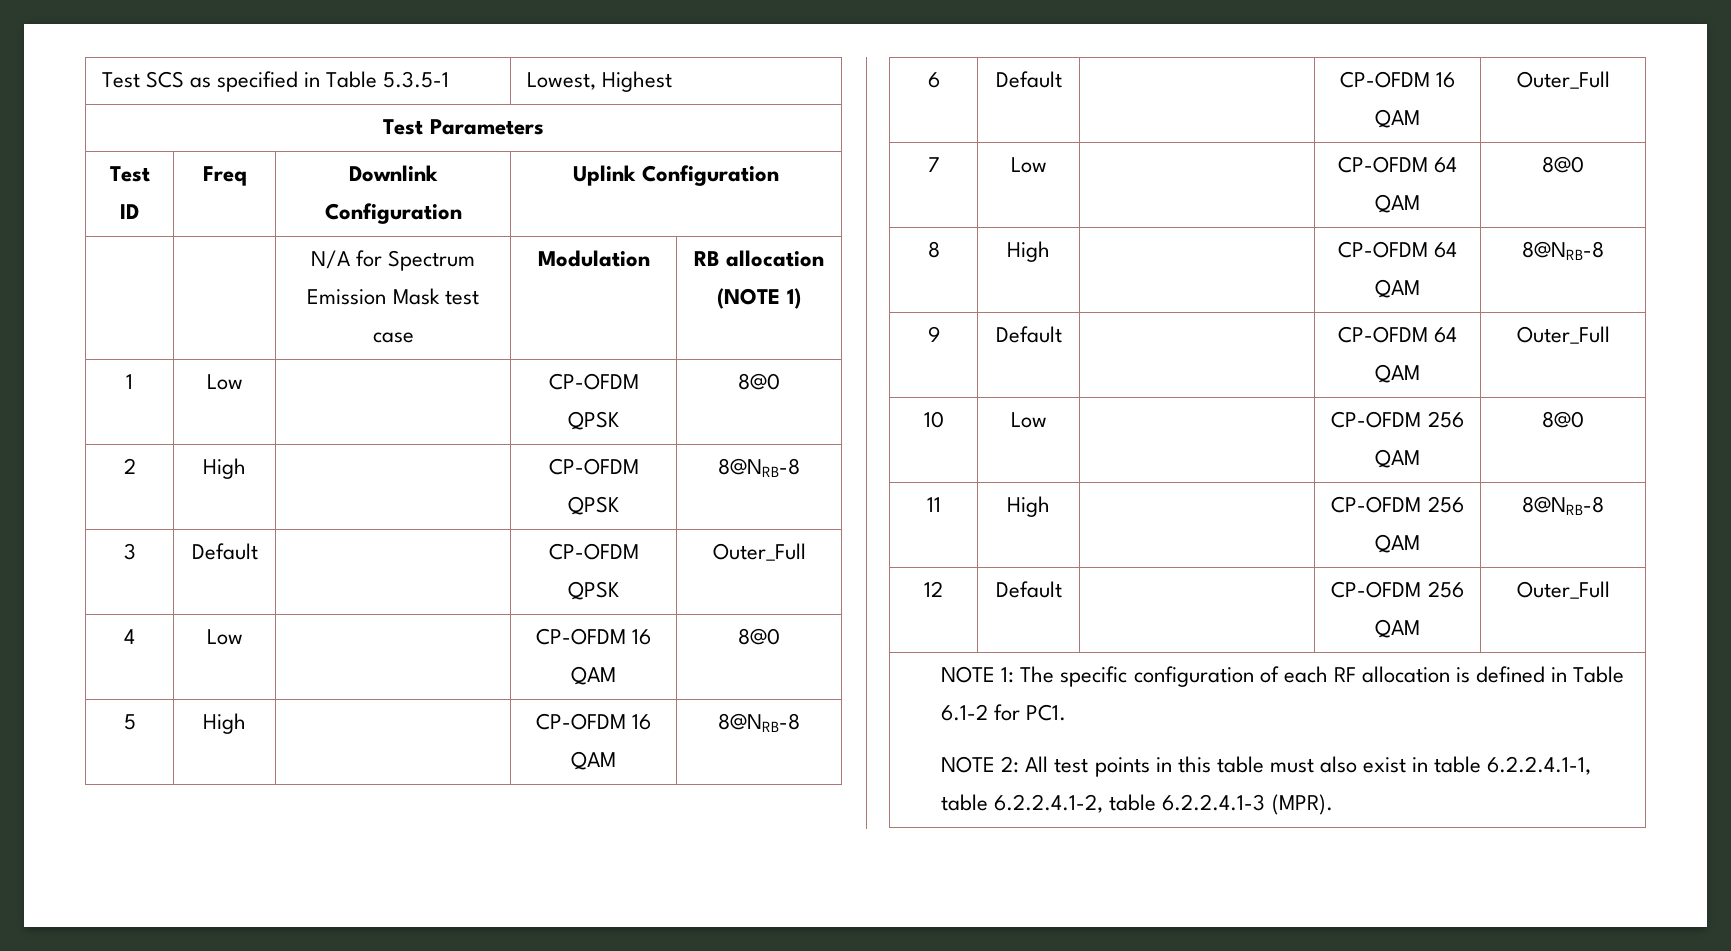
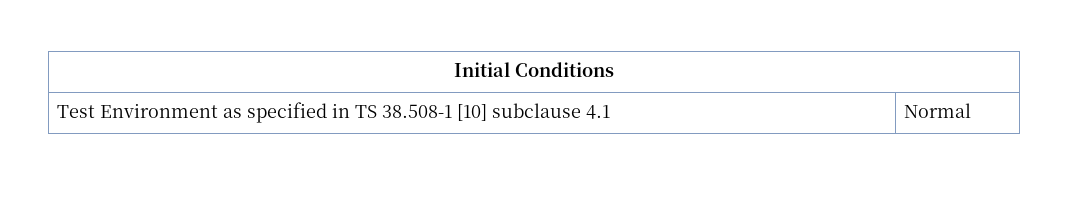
[101,71,450,92] [526,71,672,92] [383,119,544,135] [109,166,150,182] [120,204,139,219] [202,166,247,186] [349,165,438,182] [324,203,462,224] [573,165,779,186] [310,250,476,271] [307,288,479,305] [372,332,414,343] [537,250,650,267] [693,250,825,267] [717,288,801,309] [126,374,133,389] [206,374,243,390] [548,373,639,390] [568,411,619,430] [738,373,780,390] [123,458,136,474] [203,458,246,479] [548,458,639,475] [568,496,619,515] [718,458,800,477] [123,543,136,560] [191,543,258,560] [548,543,639,560] [568,581,619,600] [712,543,806,561] [124,629,135,644] [206,629,243,645] [535,628,652,645] [571,666,616,685] [738,628,780,645] [123,714,136,730] [203,713,246,734] [535,713,652,730] [571,751,616,770] [718,713,800,732] [927,72,940,88] [995,71,1062,88] [1339,71,1456,88] [1375,109,1420,128] [1516,71,1610,89] [927,157,940,172] [1010,157,1047,173] [1337,156,1458,173] [1375,194,1420,213] [1542,156,1584,173] [927,241,940,258] [1007,241,1050,262] [1337,241,1458,258] [1375,279,1420,298] [1522,241,1604,260] [927,326,940,342] [995,326,1062,343] [1337,326,1458,343] [1375,364,1420,383] [1516,326,1610,344] [923,411,944,428] [1010,412,1047,428] [1331,411,1464,428] [1375,449,1420,468] [1542,411,1584,428] [926,497,941,512] [1007,496,1050,517] [1331,496,1464,513] [1375,534,1420,553] [1522,496,1604,515] [924,581,943,597] [995,581,1062,598] [1331,581,1464,598] [1375,619,1420,638] [1516,581,1610,599] [941,666,1625,687] [941,704,1067,721] [941,756,1592,777] [941,794,1333,815] Test SCS as specified in Table 5.3.5-1 | Lowest, Highest // Test Parameters // Test ID | Freq | Downlink Configuration | Uplink Configuration // | | N/A for Spectrum Emission Mask test case | Modulation | RB allocation (NOTE 1) // 1 | Low | | CP-OFDM QPSK | 8@0 // 2 | High | | CP-OFDM QPSK | 8@NRB-8 // 3 | Default | | CP-OFDM QPSK | Outer_Full // 4 | Low | | CP-OFDM 16 QAM | 8@0 // 5 | High | | CP-OFDM 16 QAM | 8@NRB-8 // 6 | Default | | CP-OFDM 16 QAM | Outer_Full // 7 | Low | | CP-OFDM 64 QAM | 8@0 // 8 | High | | CP-OFDM 64 QAM | 8@NRB-8 // 9 | Default | | CP-OFDM 64 QAM | Outer_Full // 10 | Low | | CP-OFDM 256 QAM | 8@0 // 11 | High | | CP-OFDM 256 QAM | 8@NRB-8 // 12 | Default | | CP-OFDM 256 QAM | Outer_Full // NOTE 1: The specific configuration of each RF allocation is defined in Table 6.1-2 for PC1. // NOTE 2: All test points in this table must also exist in table 6.2.2.4.1-1, table 6.2.2.4.1-2, table 6.2.2.4.1-3 (MPR). -> [454,62,614,77] [56,102,610,123] [903,103,971,118] Initial Conditions // Test Environment as specified in TS 38.508-1 [10] subclause 4.1 | Normal

